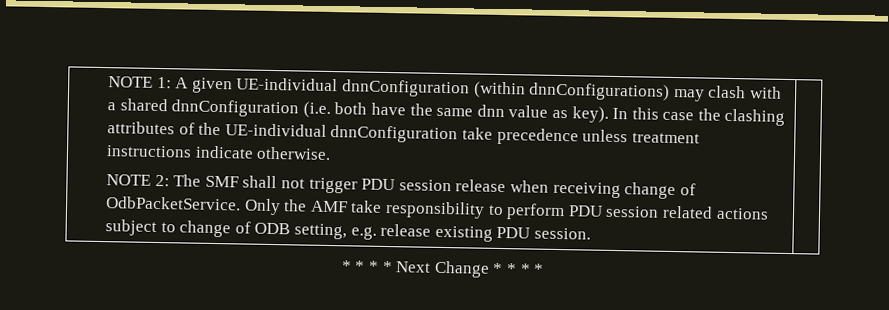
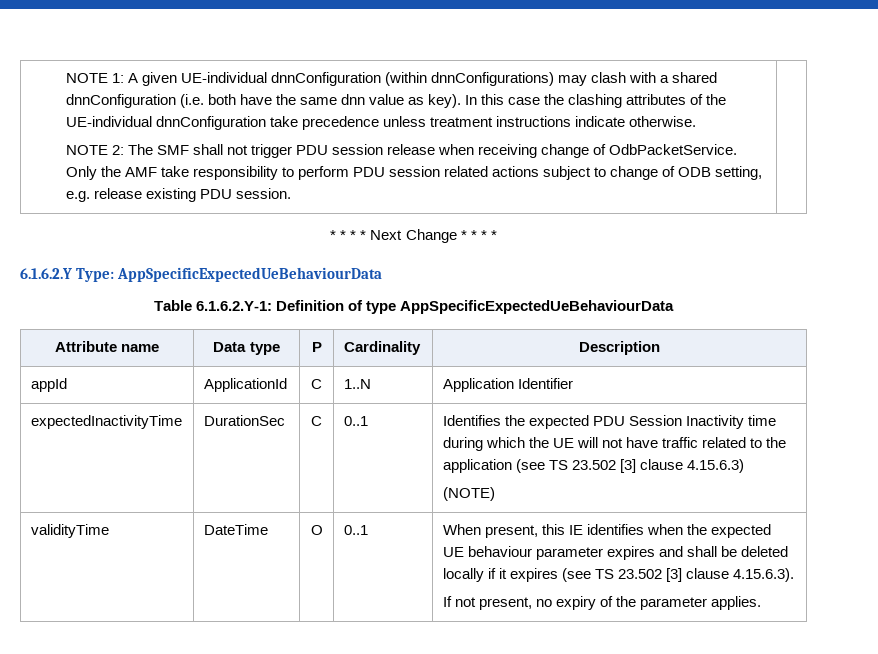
(545, 269) none -> [20,267,383,282] [153,300,675,314] [54,341,160,352] [213,342,280,355] [311,342,322,352] [343,341,421,355] [579,341,660,355] [30,378,67,392] [203,378,287,392] [311,379,322,389] [343,379,371,389] [442,378,573,392] [30,415,182,429] [203,415,285,426] [311,416,322,426] [343,416,368,426] [442,415,777,429] [442,437,787,451] [442,459,745,473] [442,487,495,501] [30,524,109,538] [203,524,268,535] [310,525,323,535] [343,525,368,535] [442,524,772,538] [442,546,789,560] [442,568,795,582] [442,596,762,610] // 6.1.6.2.Y Type: AppSpecificExpectedUeBehaviourData // Table 6.1.6.2.Y-1: Definition of type AppSpecificExpectedUeBehaviourData // Attribute name | Data type | P | Cardinality | Description // appId | ApplicationId | C | 1..N | Application Identifier // expectedInactivityTime | DurationSec | C | 0..1 | Identifies the expected PDU Session Inactivity time during which the UE will not have traffic related to the application (see TS 23.502 [3] clause 4.15.6.3) // (NOTE) // validityTime | DateTime | O | 0..1 | When present, this IE identifies when the expected UE behaviour parameter expires and shall be deleted locally if it expires (see TS 23.502 [3] clause 4.15.6.3). // If not present, no expiry of the parameter applies.

